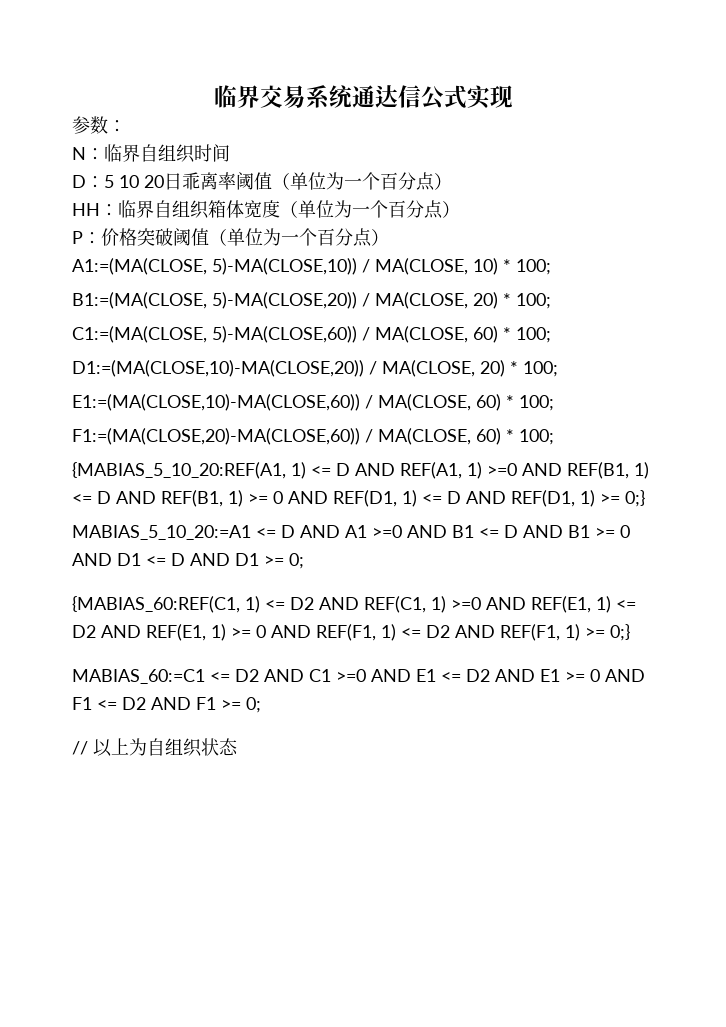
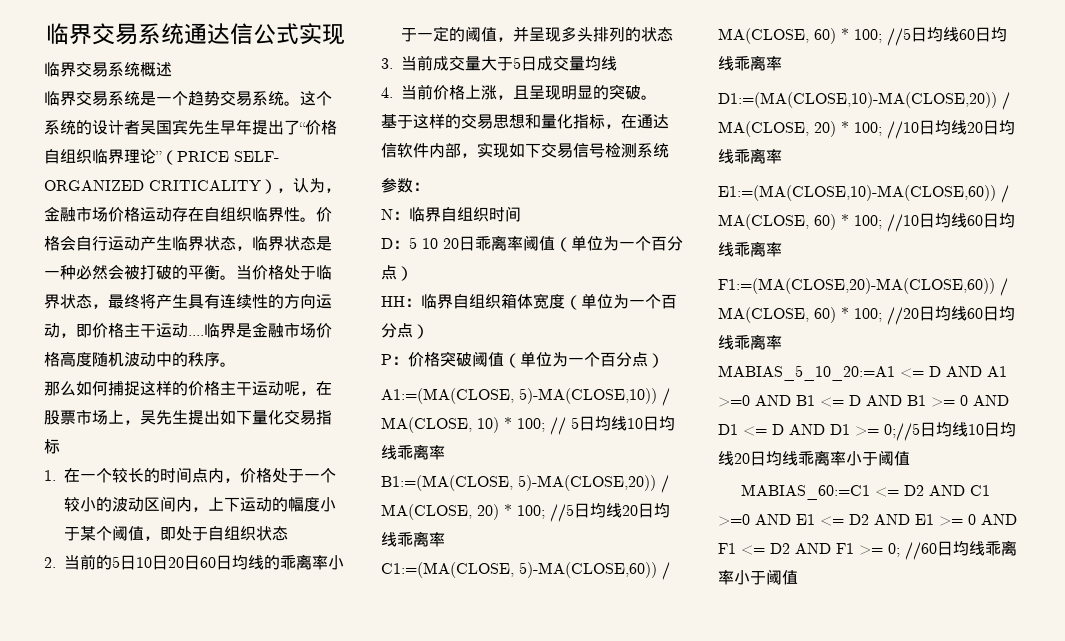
(513, 96) none -> [44,62,172,77] [44,91,332,106] [44,119,337,135] [44,149,279,165] [44,178,341,194] [44,206,332,222] [44,235,332,251] [44,264,332,280] [44,293,332,309] [44,322,332,338] [44,351,236,367] [44,380,332,396] [44,409,332,425] [44,439,60,454] [44,467,336,483] [64,496,336,512] [64,525,288,541] [44,554,344,570] [401,26,673,42] [381,55,617,71] [381,84,657,100] [381,114,669,129] [381,142,669,158] // 临界交易系统概述 // 临界交易系统是一个趋势交易系统。这个系统的设计者吴国宾先生早年提出了“价格自组织临界理论”（PRICE SELF- ORGANIZED CRITICALITY），认为，金融市场价格运动存在自组织临界性。价格会自行运动产生临界状态，临界状态是一种必然会被打破的平衡。当价格处于临界状态，最终将产生具有连续性的方向运动，即价格主干运动....临界是金融市场价格高度随机波动中的秩序。 // 那么如何捕捉这样的价格主干运动呢，在股票市场上，吴先生提出如下量化交易指标 // 1.在一个较长的时间点内，价格处于一个较小的波动区间内，上下运动的幅度小于某个阈值，即处于自组织状态 // 2.当前的5日10日20日60日均线的乖离率小于一定的阈值，并呈现多头排列的状态 // 3.当前成交量大于5日成交量均线 // 4.当前价格上涨，且呈现明显的突破。 // 基于这样的交易思想和量化指标，在通达信软件内部，实现如下交易信号检测系统
(551, 267) none -> [550,416,675,435] [381,444,445,460] // 5日均线10日均线乖离率
(551, 301) none -> [550,503,670,522] [381,531,445,547] //5日均线20日均线乖离率
(551, 335) none -> [887,27,1007,46] [718,55,782,71] //5日均线60日均线乖离率
(558, 369) none -> [887,120,1015,139] [718,148,782,164] //10日均线20日均线乖离率
(554, 403) none -> [887,213,1015,232] [718,241,782,257] //10日均线60日均线乖离率
[72,462,649,479] [72,490,645,507] // {MABIAS_5_10_20:REF(A1, 1) <= D AND REF(A1, 1) >=0 AND REF(B1, 1) <= D AND REF(B1, 1) >= 0 AND REF(D1, 1) <= D AND REF(D1, 1) >= 0;} -> [887,306,1015,325] [718,334,782,350] //20日均线60日均线乖离率
[289,553,304,569] [72,596,636,613] [72,624,630,641] 0; // {MABIAS_60:REF(C1, 1) <= D2 AND REF(C1, 1) >=0 AND REF(E1, 1) <= D2 AND REF(E1, 1) >= 0 AND REF(F1, 1) <= D2 AND REF(F1, 1) >= 0;} -> [884,422,1016,441] [718,450,910,466] 0;//5日均线10日均线20日均线乖离率小于阈值
[72,738,238,757] // // 以上为自组织状态 -> [905,540,1017,560] [718,569,798,585] //60日均线乖离率小于阈值

